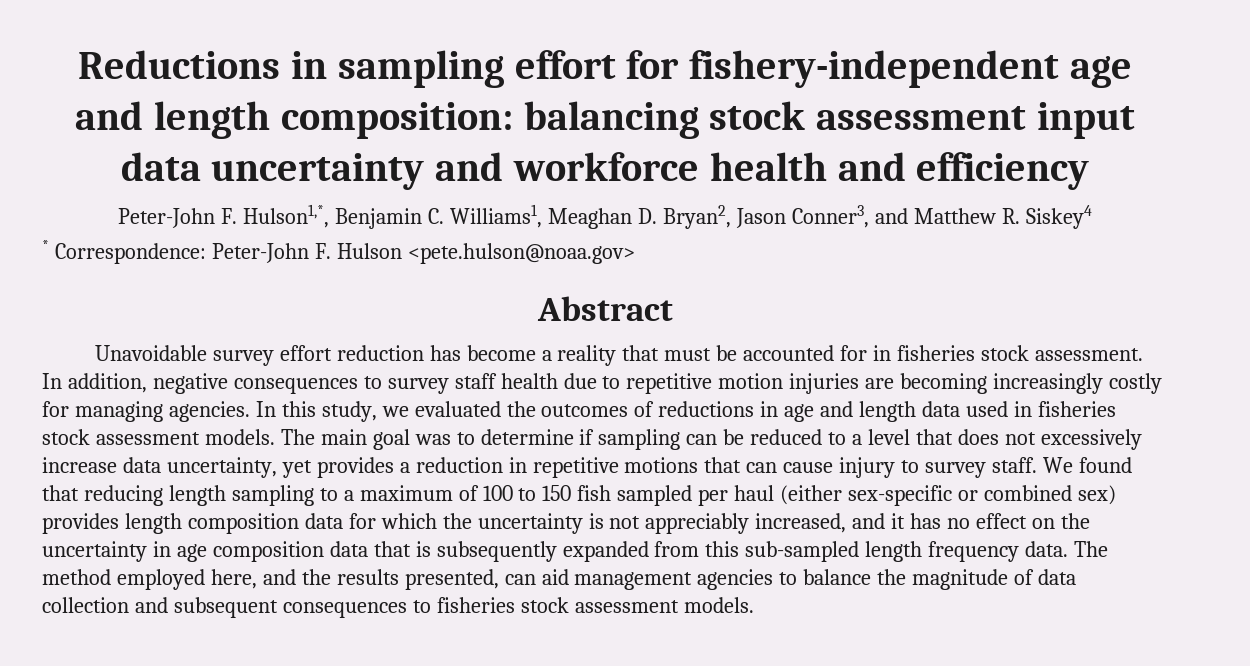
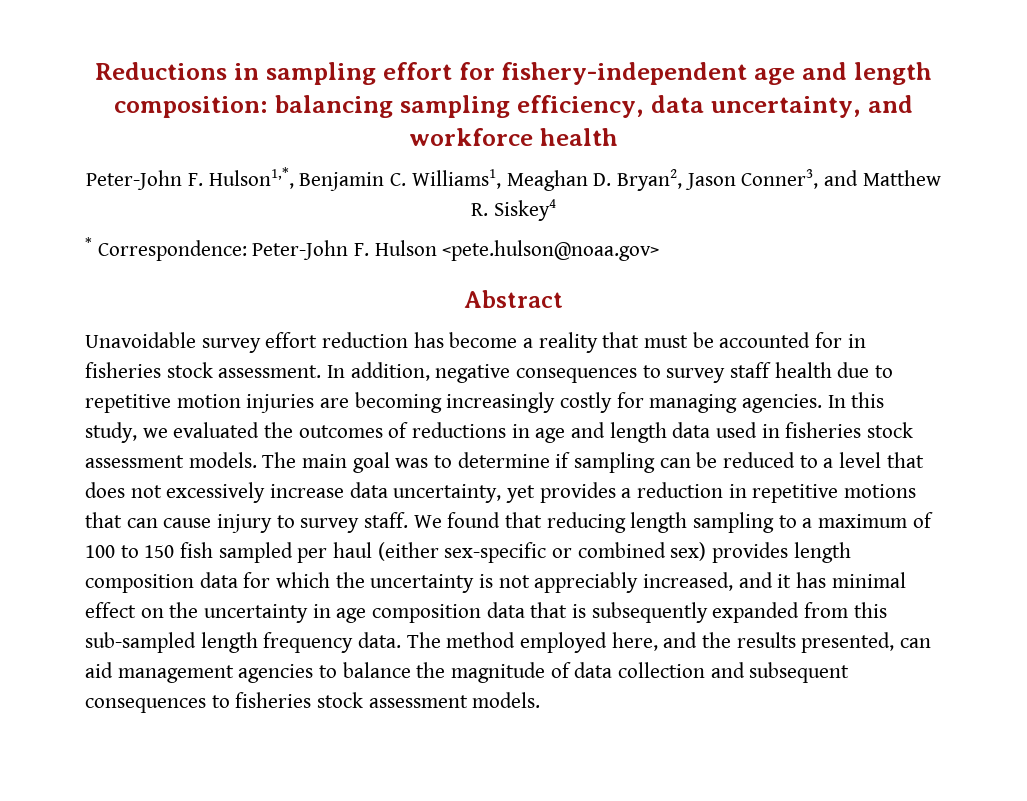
[709,101,1135,139] [120,152,425,190] stock assessment input data uncertainty -> [400,95,861,118] sampling efficiency, data uncertainty,
[837,152,1090,190] and efficiency -> (618, 137) none
[947,518,971,529] no -> [831,572,906,588] minimal

